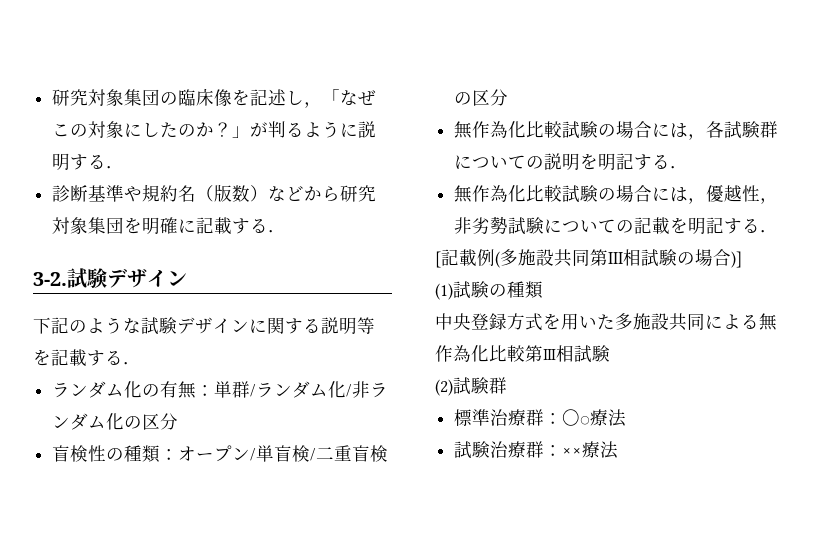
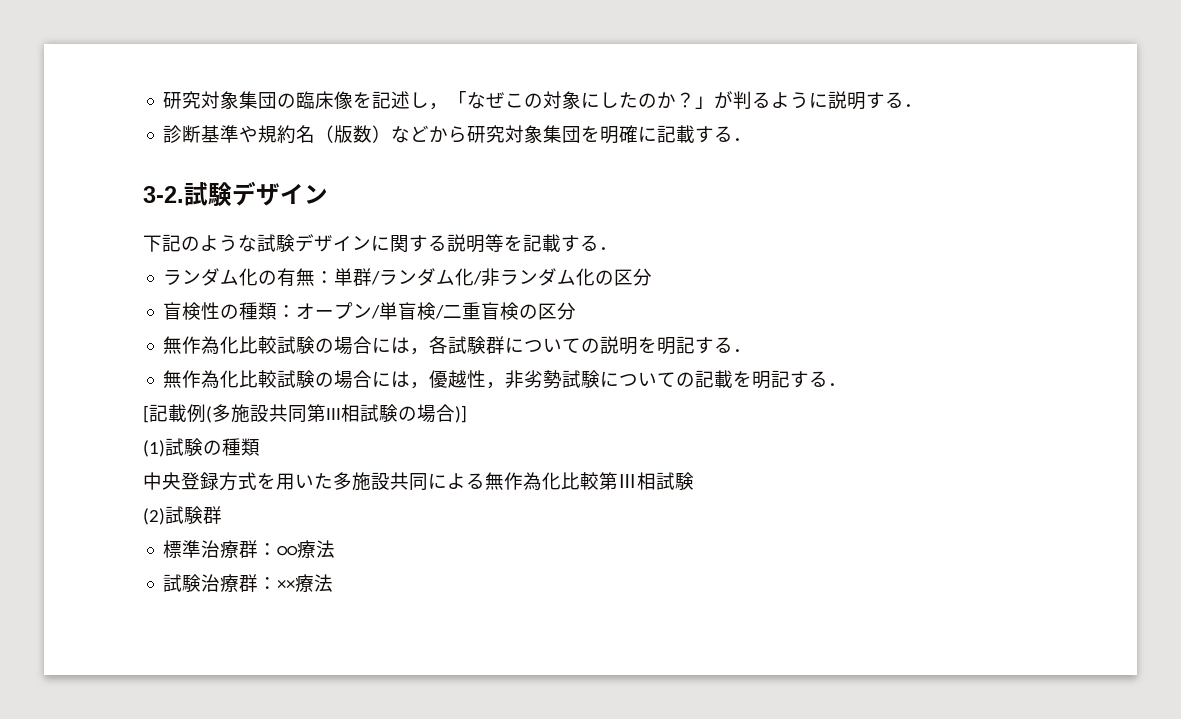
[562,409,591,426] 〇○ -> [277,545,299,556] ○○

